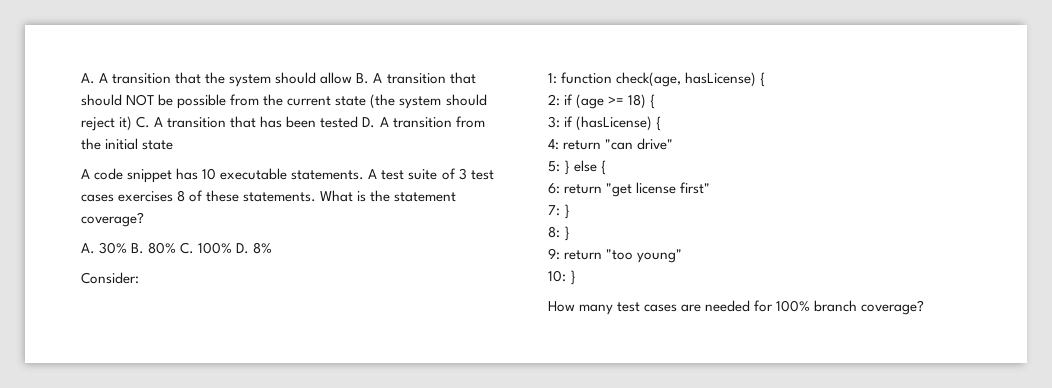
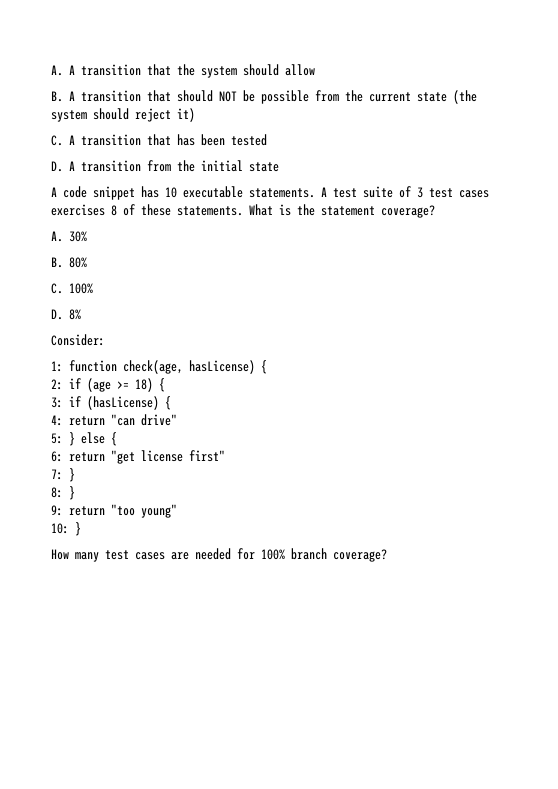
(353, 78) none -> (315, 70) //
(133, 123) none -> (195, 115) //
(359, 122) none -> (267, 140) //
(128, 248) none -> (87, 236) //
(177, 248) none -> (87, 262) //
(233, 248) none -> (93, 288) //

